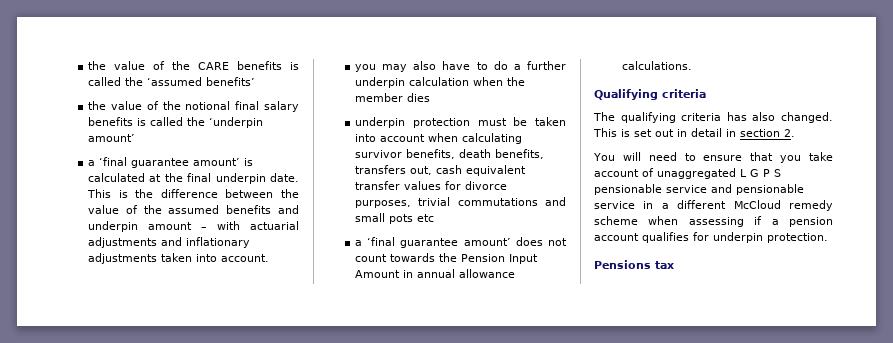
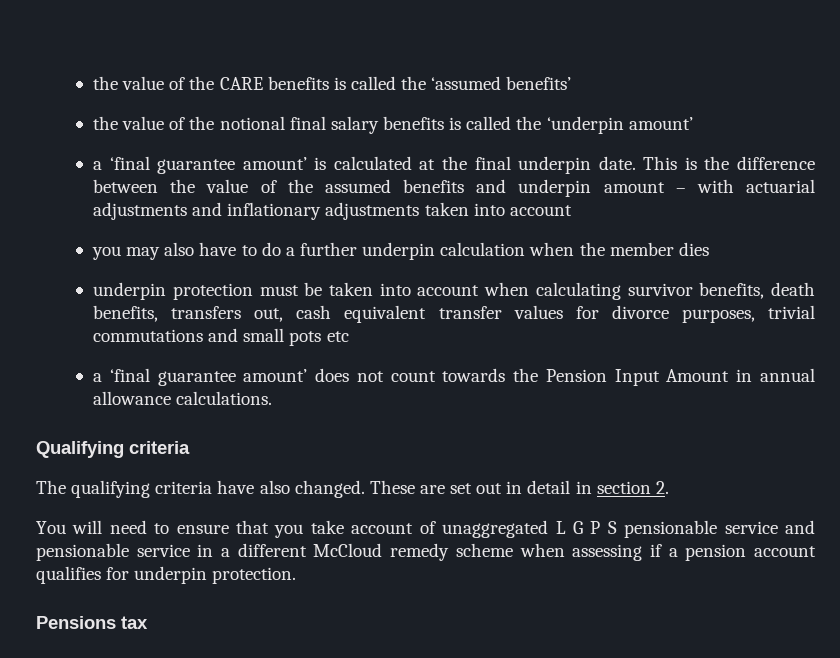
[221,254,270,262] account. -> [509,205,572,216] account
[726,112,747,121] has -> [217,480,255,494] have
[593,128,630,137] This is -> [369,480,445,494] These are

